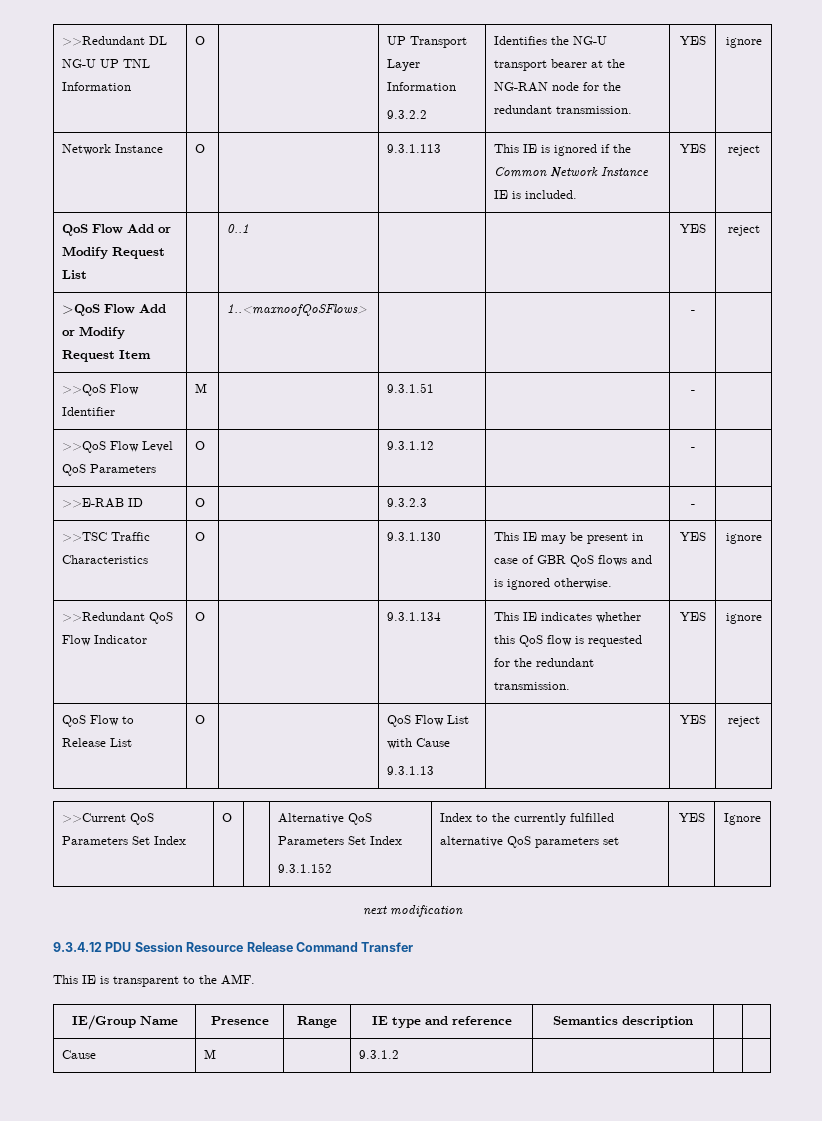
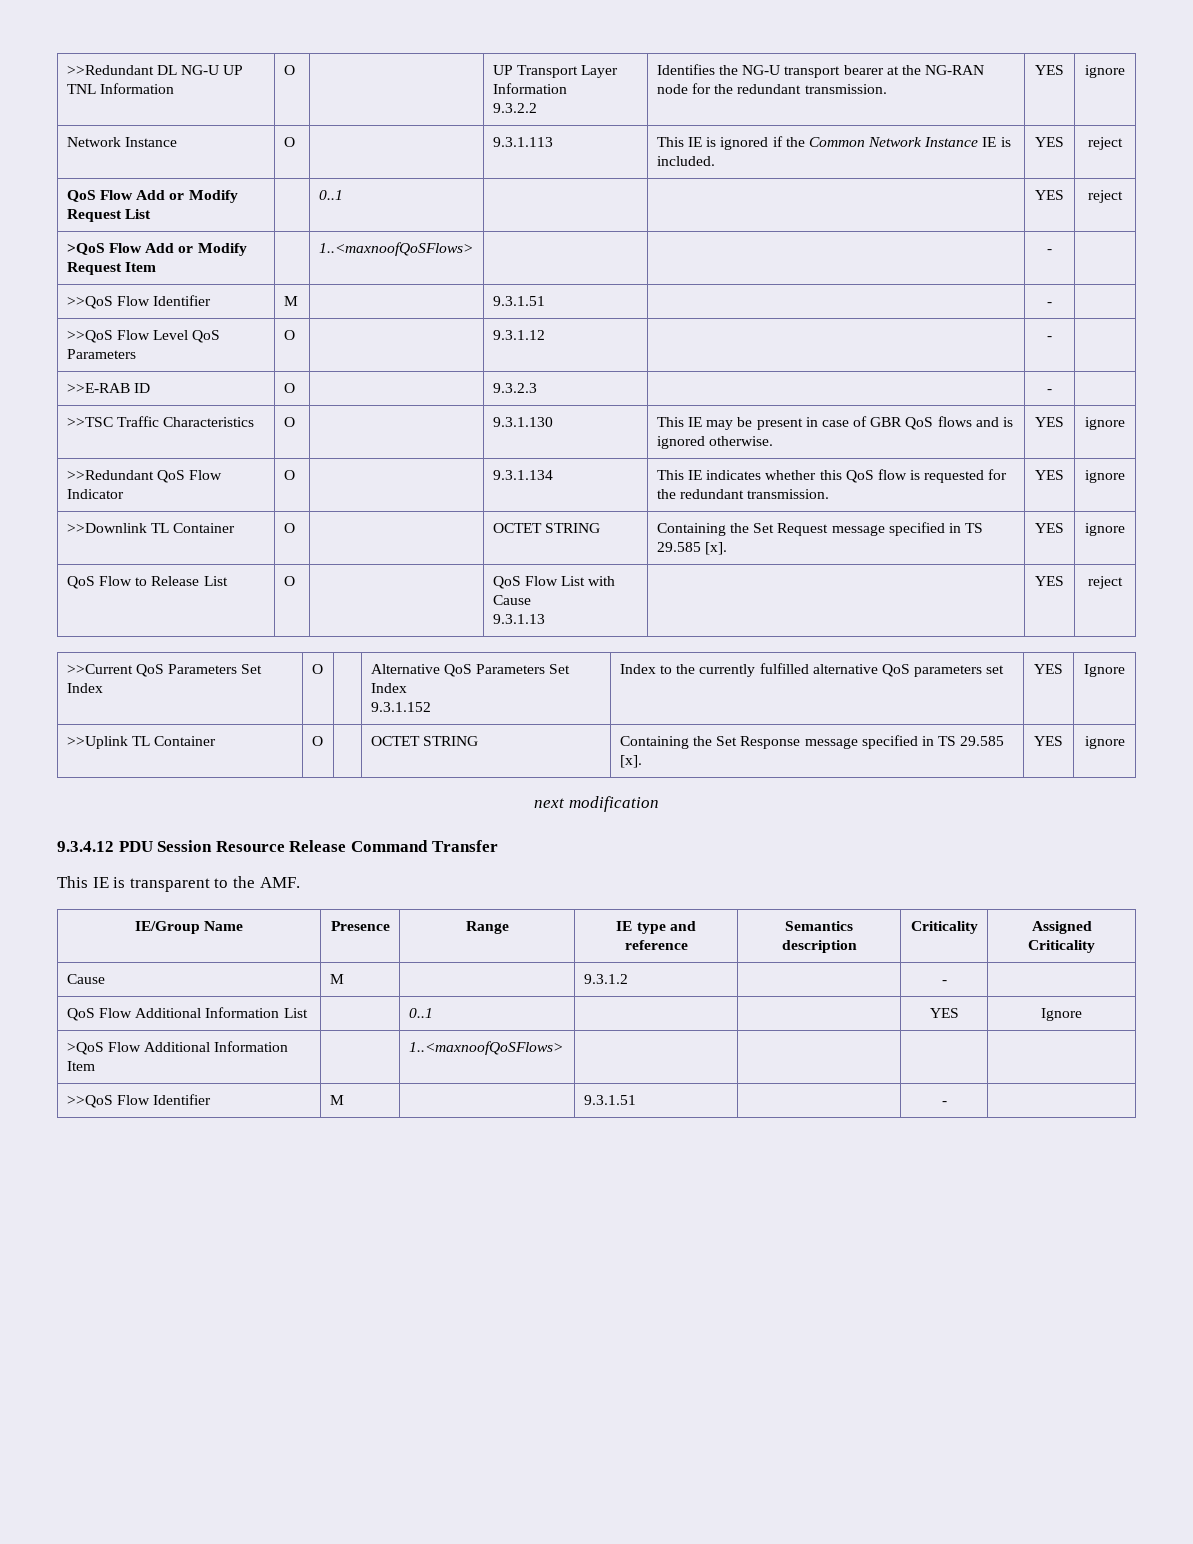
(762, 618) none -> [66,523,236,533] [283,523,295,533] [492,523,600,533] [656,522,984,536] [656,542,727,555] [1035,523,1064,533] [1085,523,1125,536] // >>Downlink TL Container | O | | OCTET STRING | Containing the Set Request message specified in TS 29.585 [x]. | YES | ignore
(761, 819) none -> [66,736,217,749] [311,736,323,746] [370,736,478,746] [619,735,1005,749] [619,755,642,768] [1034,736,1063,746] [1084,736,1125,749] // >>Uplink TL Container | O | | OCTET STRING | Containing the Set Response message specified in TS 29.585 [x]. | YES | ignore
(693, 1022) | -> [910,921,978,934] [1031,921,1092,934] [1028,940,1095,953] Criticality | Assigned Criticality
(400, 1054) none -> [941,980,947,984] [66,1007,308,1021] [408,1008,433,1018] [929,1008,959,1018] [1041,1008,1082,1021] [66,1041,289,1055] [66,1061,95,1071] [408,1041,563,1055] [66,1094,212,1108] [329,1095,344,1105] [583,1095,636,1105] [941,1101,947,1105] - | // QoS Flow Additional Information List | | 0..1 | | | YES | Ignore // >QoS Flow Additional Information Item | | 1..<maxnoofQoSFlows> | | | | // >>QoS Flow Identifier | M | | 9.3.1.51 | | -

